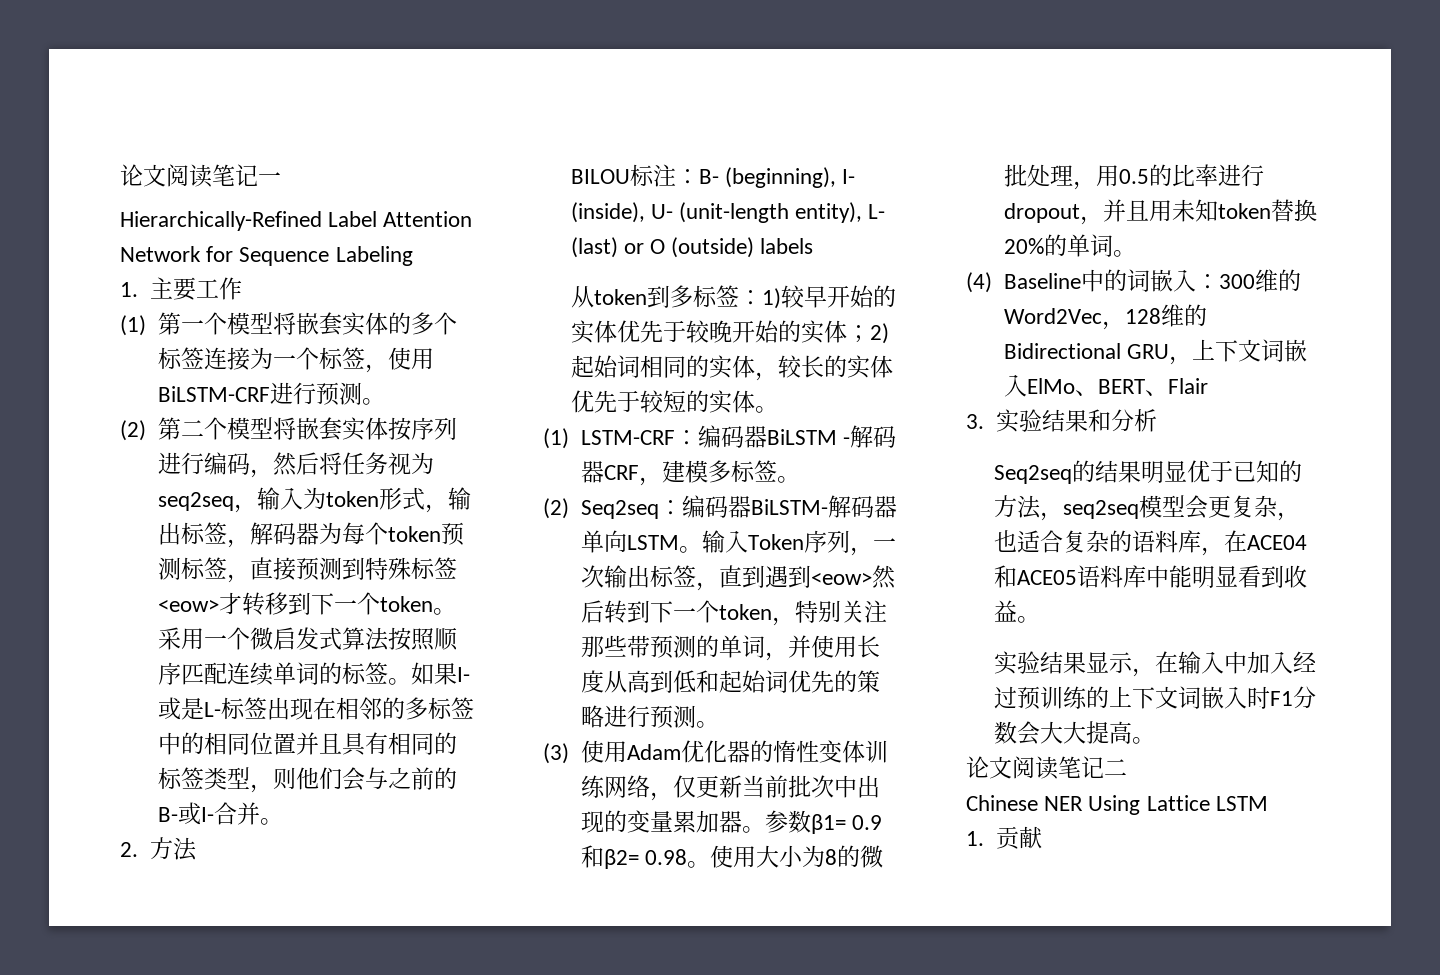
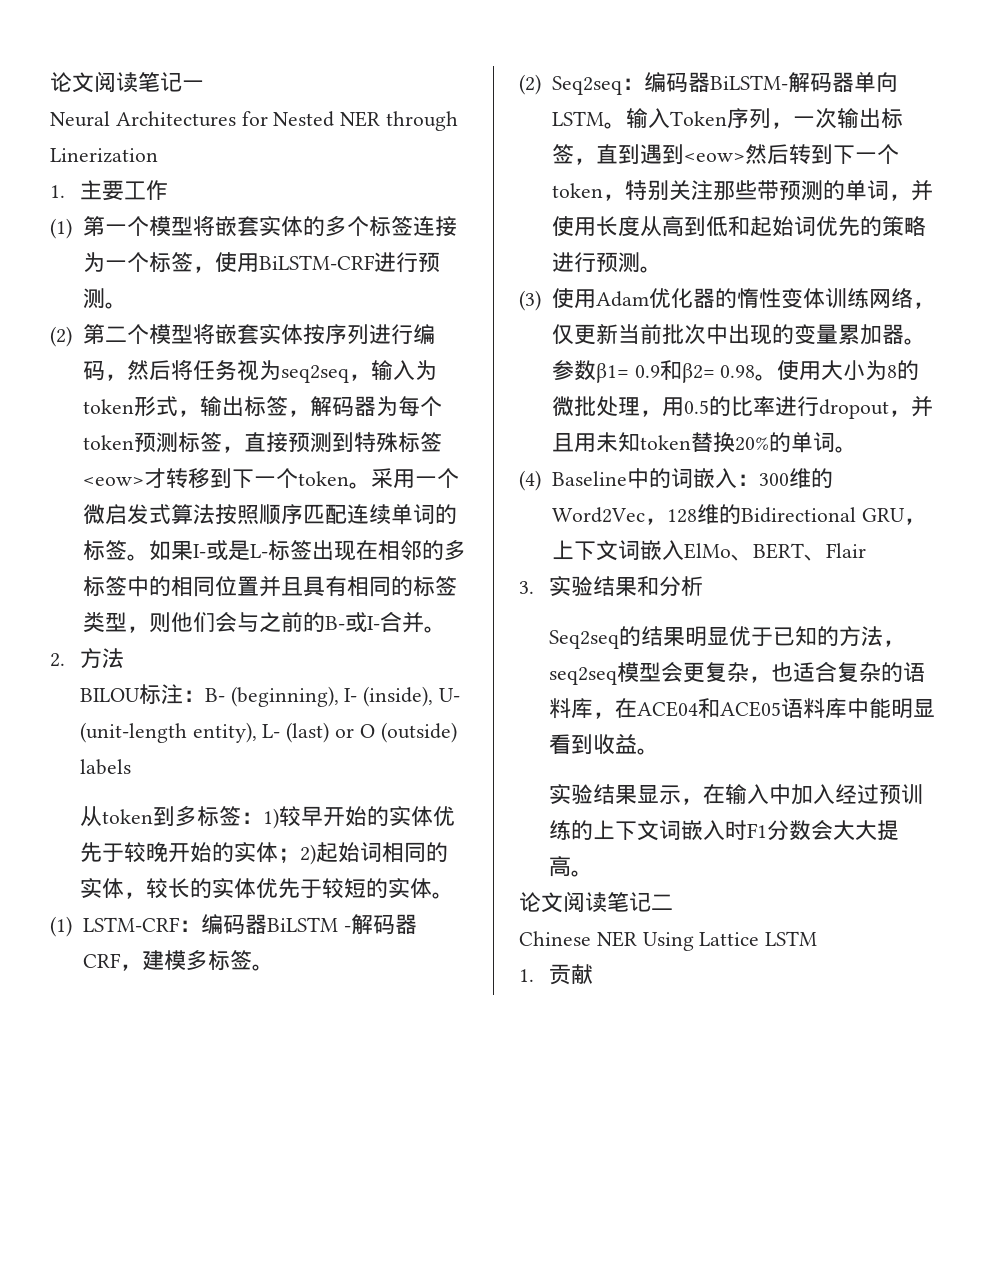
[120,211,473,231] [120,246,413,266] Hierarchically-Refined Label Attention Network for Sequence Labeling -> [50,111,459,131] [50,148,158,163] Neural Architectures for Nested NER through Linerization

